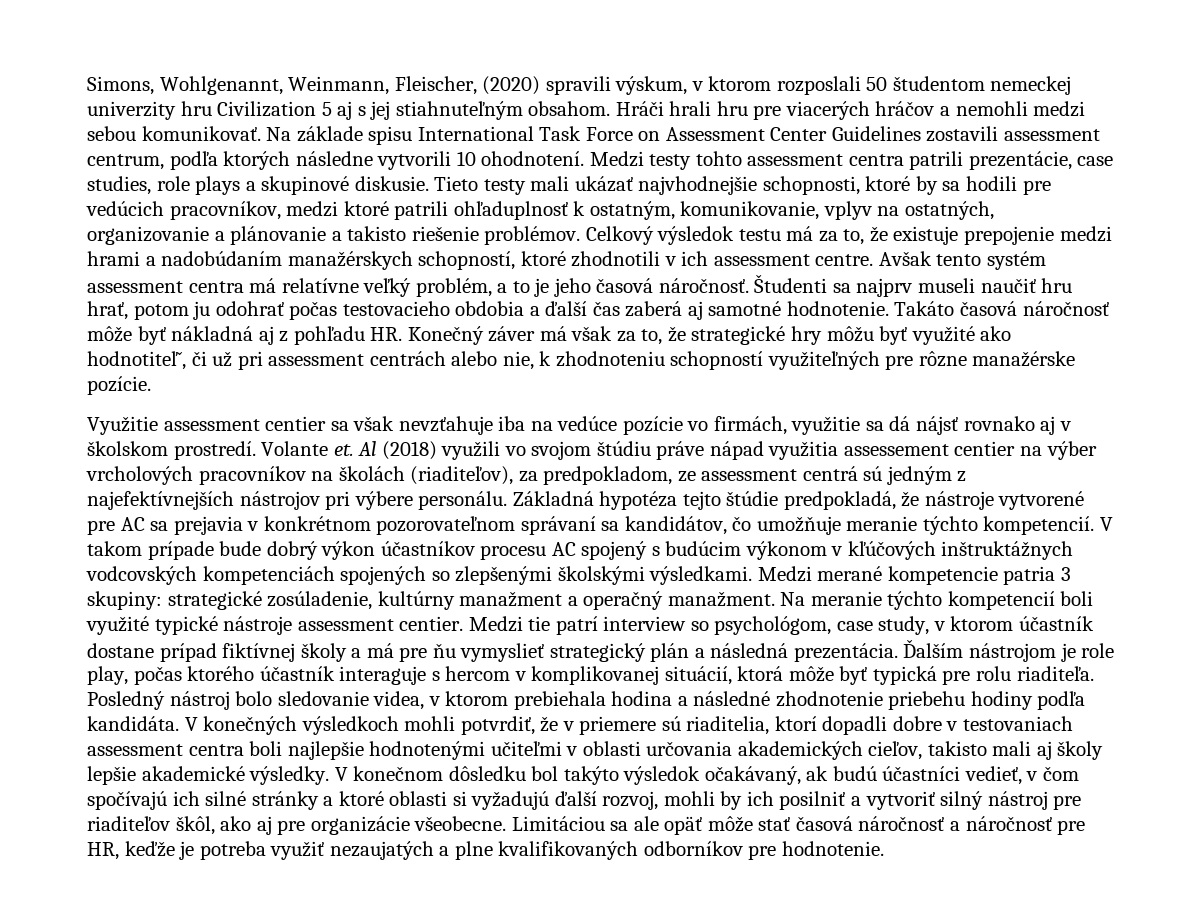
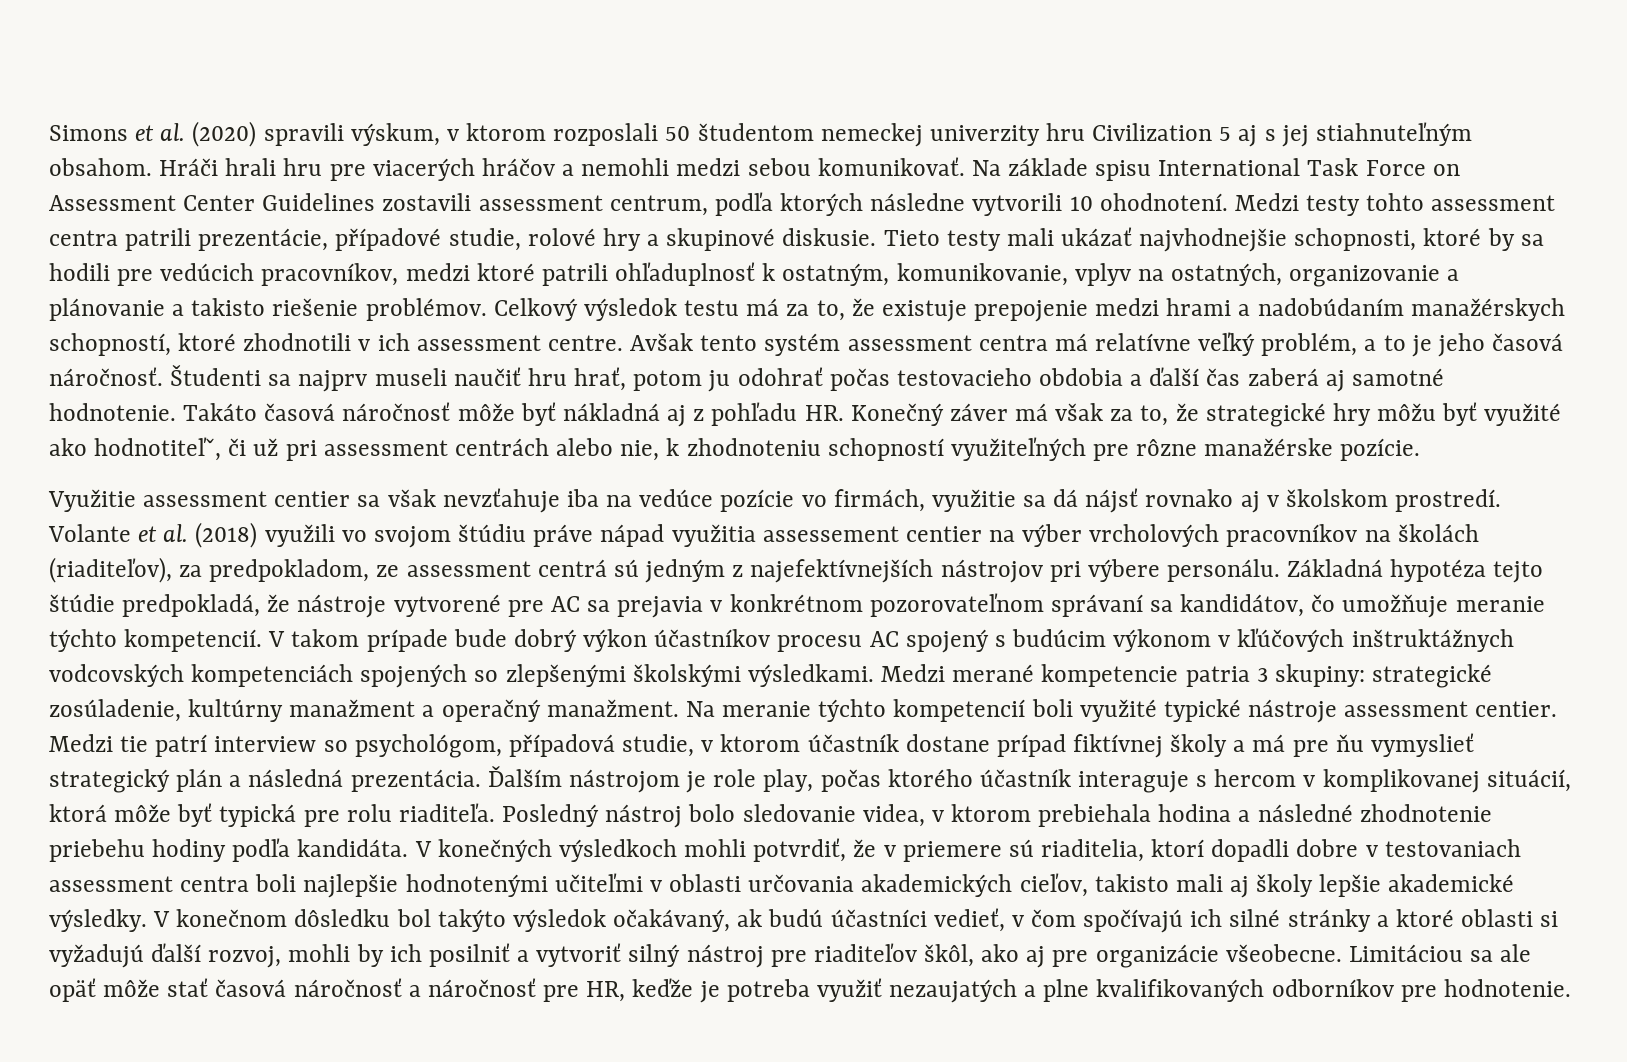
[87,76,477,95] Simons, Wohlgenannt, Weinmann, Fleischer, -> [49,123,186,141] Simons et al.
[1077,156,1114,166] [87,176,241,195] case studies, role plays -> [335,228,641,251] případové studie, rolové hry
[333,441,377,456] et. Al -> [138,524,189,542] et al.
[836,616,930,635] case study, -> [508,734,695,757] případová studie,

